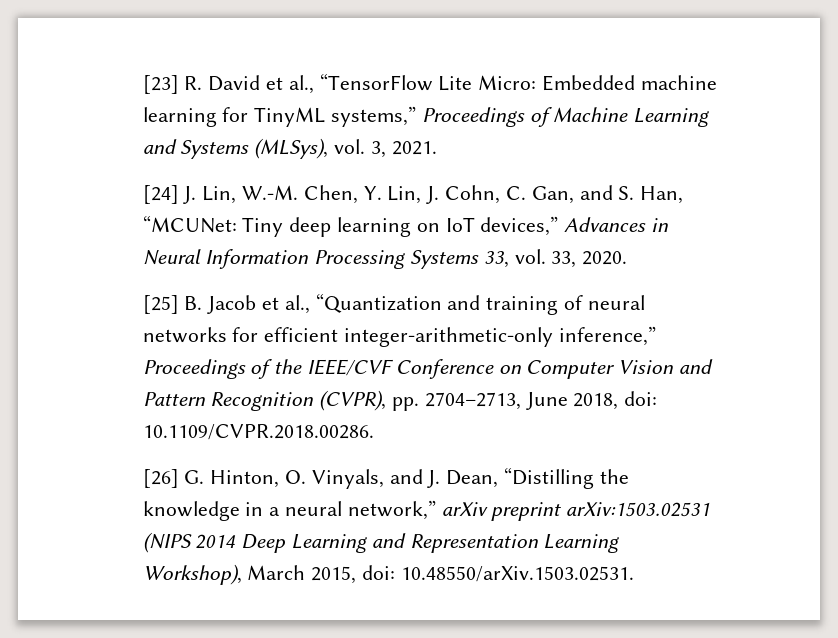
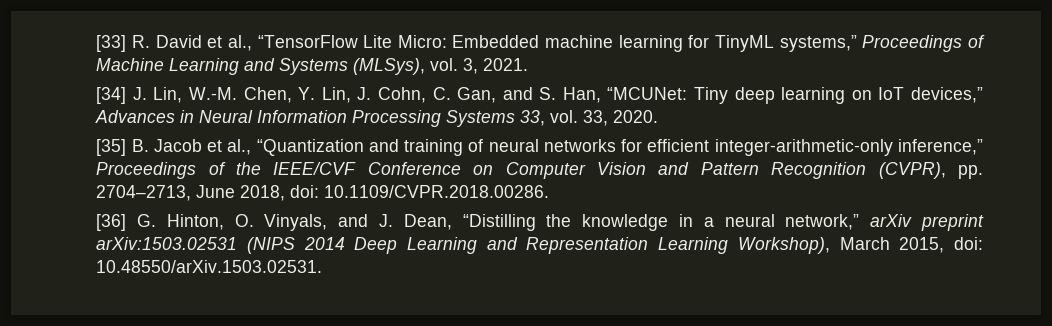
[142,75,179,94] [23] -> [96,35,127,52] [33]
[142,185,179,204] [24] -> [96,87,127,104] [34]
[142,295,179,314] [25] -> [96,139,127,156] [35]
[142,469,179,488] [26] -> [96,214,127,231] [36]

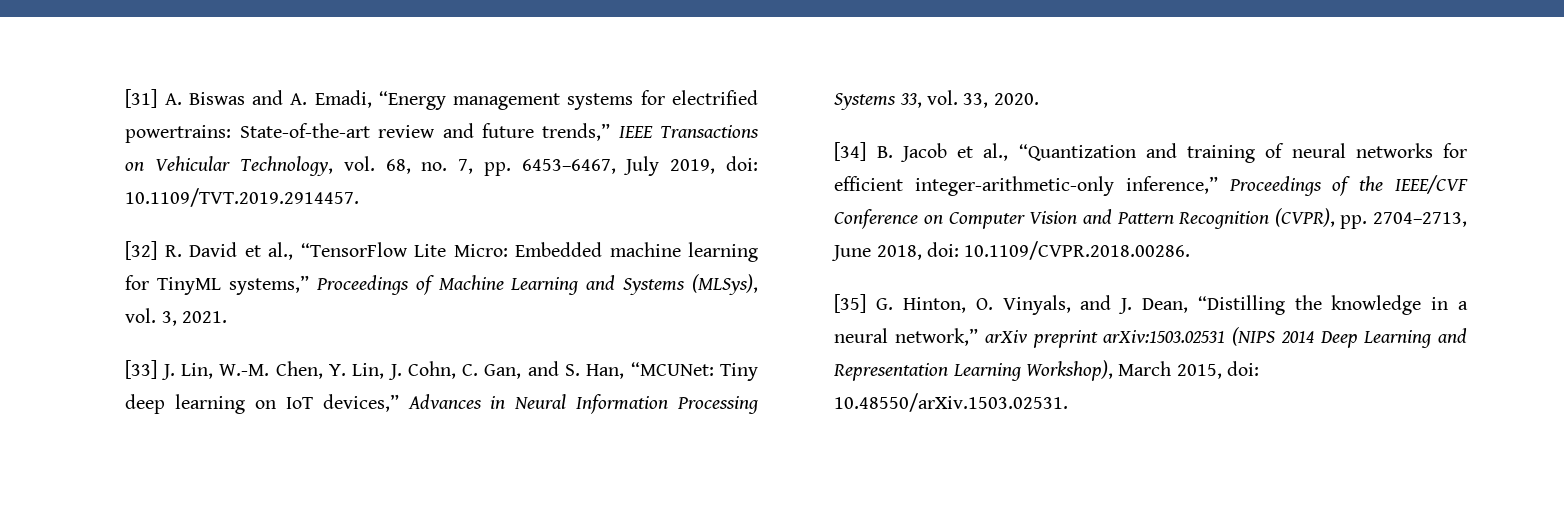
[96,35,127,52] [33] -> [125,89,758,110] [125,123,759,143] [125,156,759,176] [125,188,360,207] [125,241,158,260] [31] A. Biswas and A. Emadi, “Energy management systems for electrified powertrains: State-of-the-art review and future trends,” IEEE Transactions on Vehicular Technology, vol. 68, no. 7, pp. 6453–6467, July 2019, doi: 10.1109/TVT.2019.2914457. // [32]
[96,87,127,104] [34] -> [125,360,158,379] [33]
[96,139,127,156] [35] -> [834,142,867,161] [34]
[96,214,127,231] [36] -> [834,294,867,313] [35]

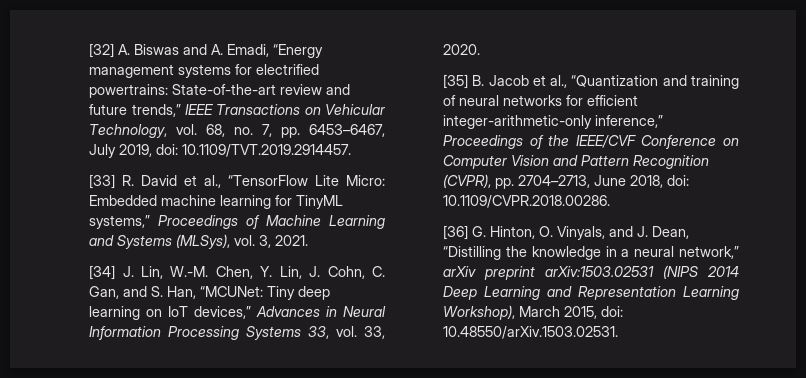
[125,89,158,108] [31] -> [89,43,115,58] [32]
[125,241,158,260] [32] -> [89,174,116,189] [33]
[125,360,158,379] [33] -> [89,265,116,280] [34]
[834,142,867,161] [34] -> [443,74,469,89] [35]
[834,294,867,313] [35] -> [443,225,469,240] [36]

